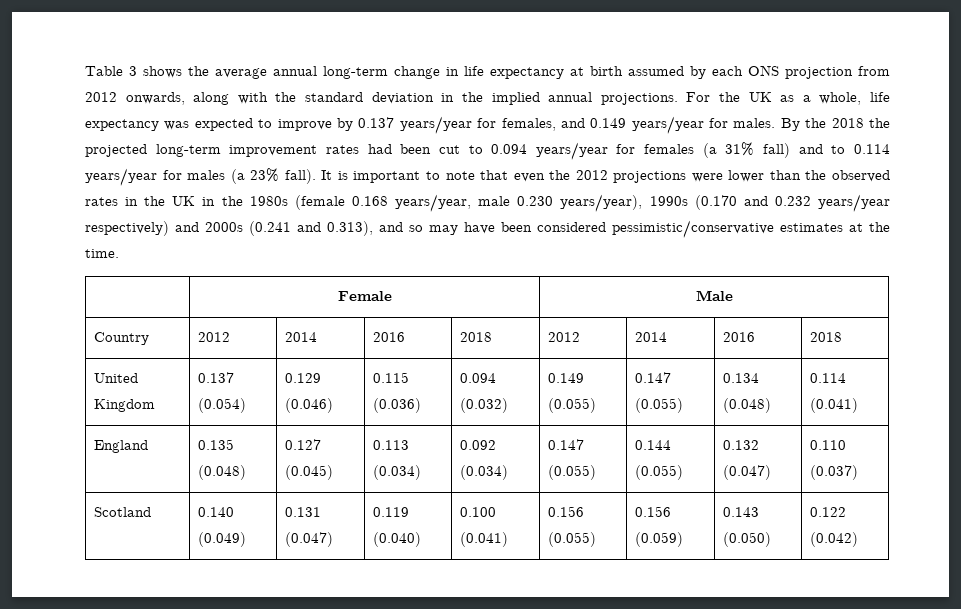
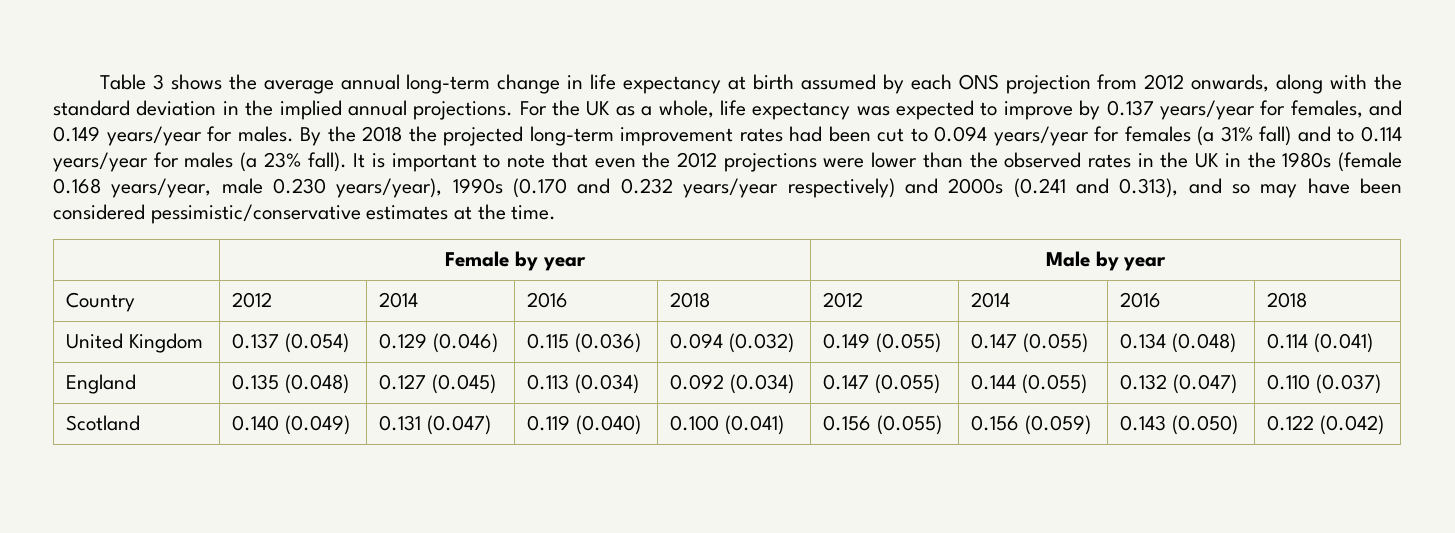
(392, 296) none -> [515,251,586,271] by year
(733, 295) none -> [1095,251,1167,271] by year

